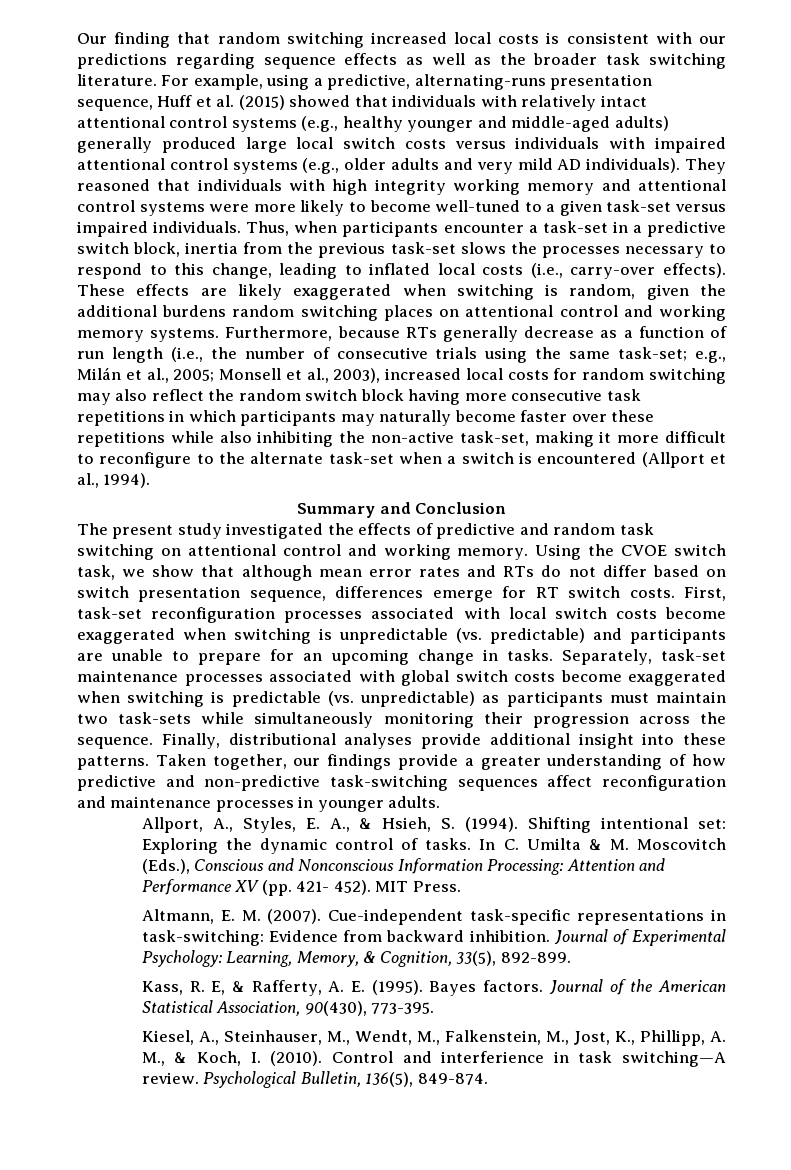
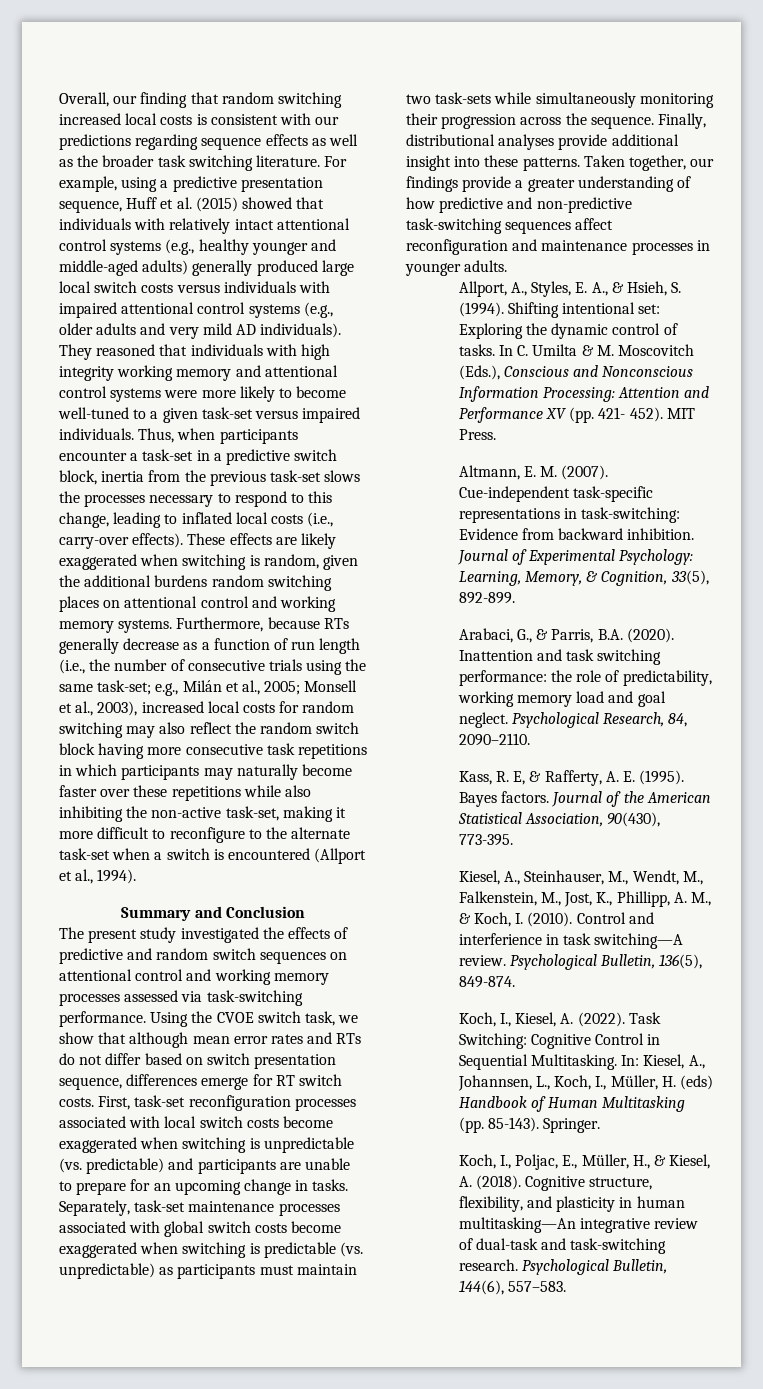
[77,33,107,44] Our -> [59,92,138,107] Overall, our
[327,74,546,90] predictive, alternating-runs -> [172,176,237,192] predictive
[619,523,654,535] [77,544,529,560] task switching on attentional control and working memory. -> [212,948,347,964] [59,969,329,985] [59,990,303,1006] [59,1011,146,1027] switch sequences on attentional control and working memory processes assessed via task-switching performance.
(571, 957) none -> [458,628,674,643] [458,649,662,665] [458,670,712,686] [457,691,666,707] [458,712,688,728] [458,733,530,746] // Arabaci, G., & Parris, B.A. (2020). Inattention and task switching performance: the role of predictability, working memory load and goal neglect. Psychological Research, 84, 2090–2110.
(488, 1079) none -> [458,1012,661,1027] [458,1033,661,1049] [458,1054,705,1070] [457,1075,713,1091] [458,1096,686,1112] [458,1117,601,1133] [458,1154,711,1170] [458,1175,653,1191] [458,1196,685,1212] [458,1217,699,1233] [458,1238,667,1254] [458,1259,668,1275] [458,1280,567,1295] // Koch, I., Kiesel, A. (2022). Task Switching: Cognitive Control in Sequential Multitasking. In: Kiesel, A., Johannsen, L., Koch, I., Müller, H. (eds) Handbook of Human Multitasking (pp. 85-143). Springer. // Koch, I., Poljac, E., Müller, H., & Kiesel, A. (2018). Cognitive structure, flexibility, and plasticity in human multitasking—An integrative review of dual-task and task-switching research. Psychological Bulletin, 144(6), 557–583.

